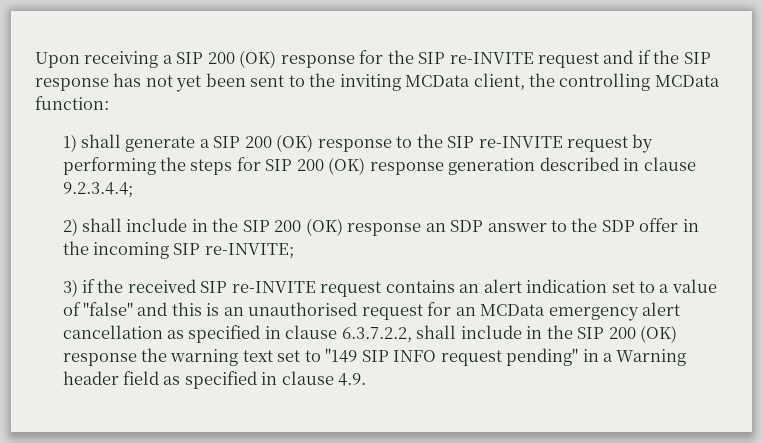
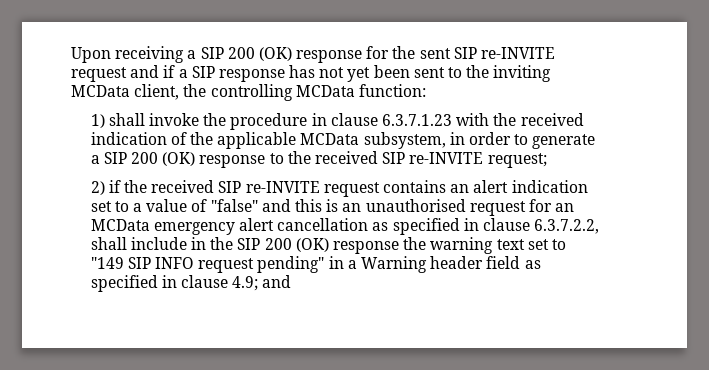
(414, 57) none -> [419,48,451,59] sent
[653,50,680,64] the -> [178,69,188,78] a
(121, 141) none -> [149,113,584,130] [90,132,529,149] invoke the procedure in clause 6.3.7.1.23 with the received indication of the applicable MCData subsystem, in order to
[447,134,654,153] [62,157,696,175] [62,182,133,198] [62,218,699,236] [62,241,294,259] [62,279,78,297] SIP re-INVITE request by performing the steps for SIP 200 (OK) response generation described in clause 9.2.3.4.4; // 2) shall include in the SIP 200 (OK) response an SDP answer to the SDP offer in the incoming SIP re-INVITE; // 3) -> [315,151,547,168] [90,181,105,195] received SIP re-INVITE request; // 2)
[338,373,367,386] 4.9. -> [232,275,292,291] 4.9; and

